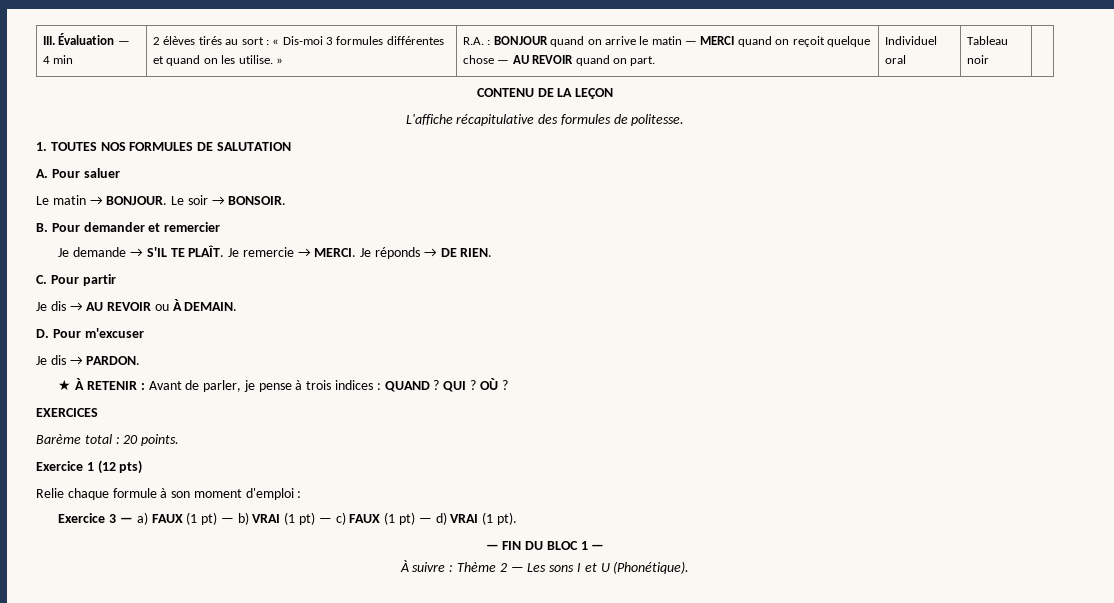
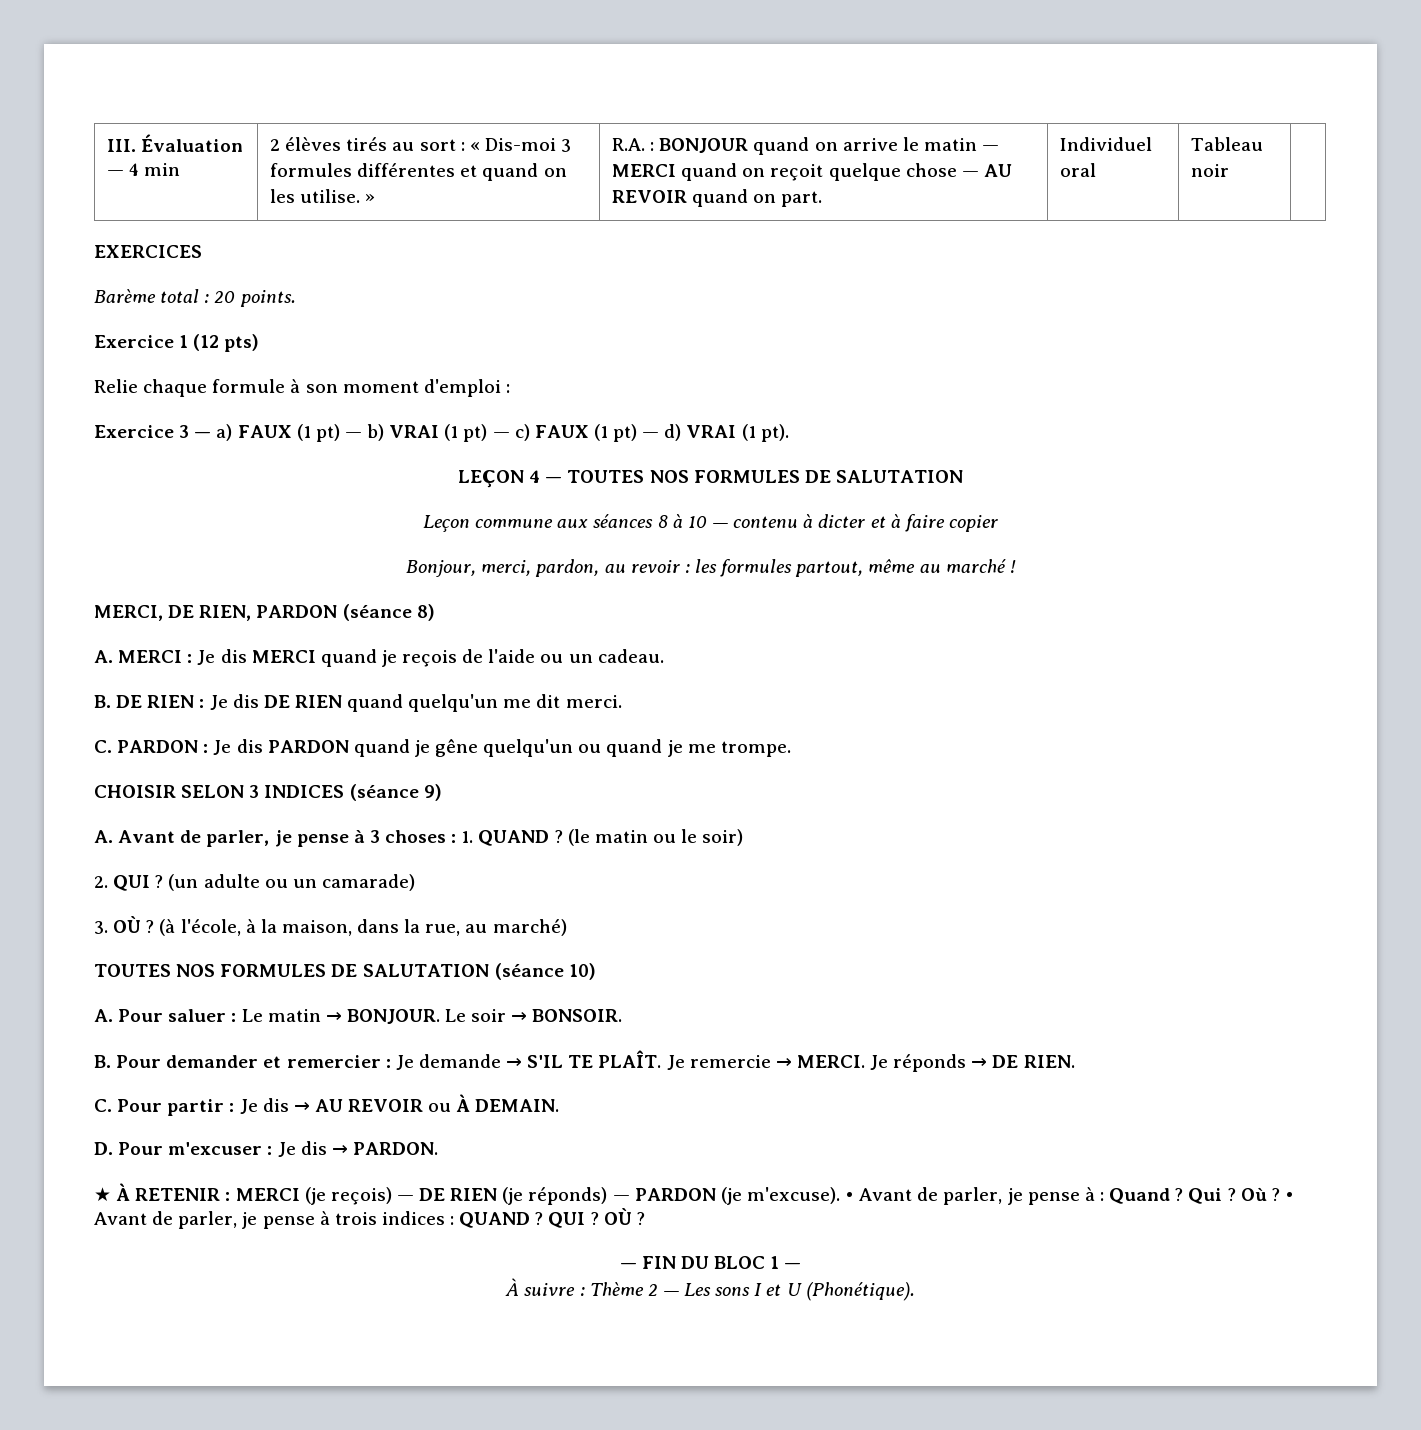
[476,88,614,99] [405,114,685,126] [36,142,291,151] [36,168,120,178] [36,195,287,205] [36,222,221,232] [58,245,493,259] [36,274,116,286] [36,299,238,311] [36,328,144,338] [36,355,141,365] [58,378,508,392] // CONTENU DE LA LEÇON // L'affiche récapitulative des formules de politesse. // 1. TOUTES NOS FORMULES DE SALUTATION // A. Pour saluer // Le matin → BONJOUR. Le soir → BONSOIR. // B. Pour demander et remercier // Je demande → S'IL TE PLAÎT. Je remercie → MERCI. Je réponds → DE RIEN. // C. Pour partir // Je dis → AU REVOIR ou À DEMAIN. // D. Pour m'excuser // Je dis → PARDON. // ★ À RETENIR : Avant de parler, je pense à trois indices : QUAND ? QUI ? OÙ ? -> (1230, 170) none
(517, 518) none -> [458,470,963,488] [423,514,998,532] [406,559,1016,577] [94,604,435,621] [94,649,664,667] [94,694,622,712] [94,739,791,757] [94,784,442,801] [94,829,744,847] [94,874,415,891] [94,916,567,936] [94,963,596,980] [94,1009,623,1024] [94,1050,1075,1072] [94,1094,560,1116] [94,1141,438,1157] [94,1183,1294,1205] [94,1208,645,1229] // LEÇON 4 — TOUTES NOS FORMULES DE SALUTATION // Leçon commune aux séances 8 à 10 — contenu à dicter et à faire copier // Bonjour, merci, pardon, au revoir : les formules partout, même au marché ! // MERCI, DE RIEN, PARDON (séance 8) // A. MERCI : Je dis MERCI quand je reçois de l'aide ou un cadeau. // B. DE RIEN : Je dis DE RIEN quand quelqu'un me dit merci. // C. PARDON : Je dis PARDON quand je gêne quelqu'un ou quand je me trompe. // CHOISIR SELON 3 INDICES (séance 9) // A. Avant de parler, je pense à 3 choses : 1. QUAND ? (le matin ou le soir) // 2. QUI ? (un adulte ou un camarade) // 3. OÙ ? (à l'école, à la maison, dans la rue, au marché) // TOUTES NOS FORMULES DE SALUTATION (séance 10) // A. Pour saluer : Le matin → BONJOUR. Le soir → BONSOIR. // B. Pour demander et remercier : Je demande → S'IL TE PLAÎT. Je remercie → MERCI. Je réponds → DE RIEN. // C. Pour partir : Je dis → AU REVOIR ou À DEMAIN. // D. Pour m'excuser : Je dis → PARDON. // ★ À RETENIR : MERCI (je reçois) — DE RIEN (je réponds) — PARDON (je m'excuse). • Avant de parler, je pense à : Quand ? Qui ? Où ? • Avant de parler, je pense à trois indices : QUAND ? QUI ? OÙ ?

